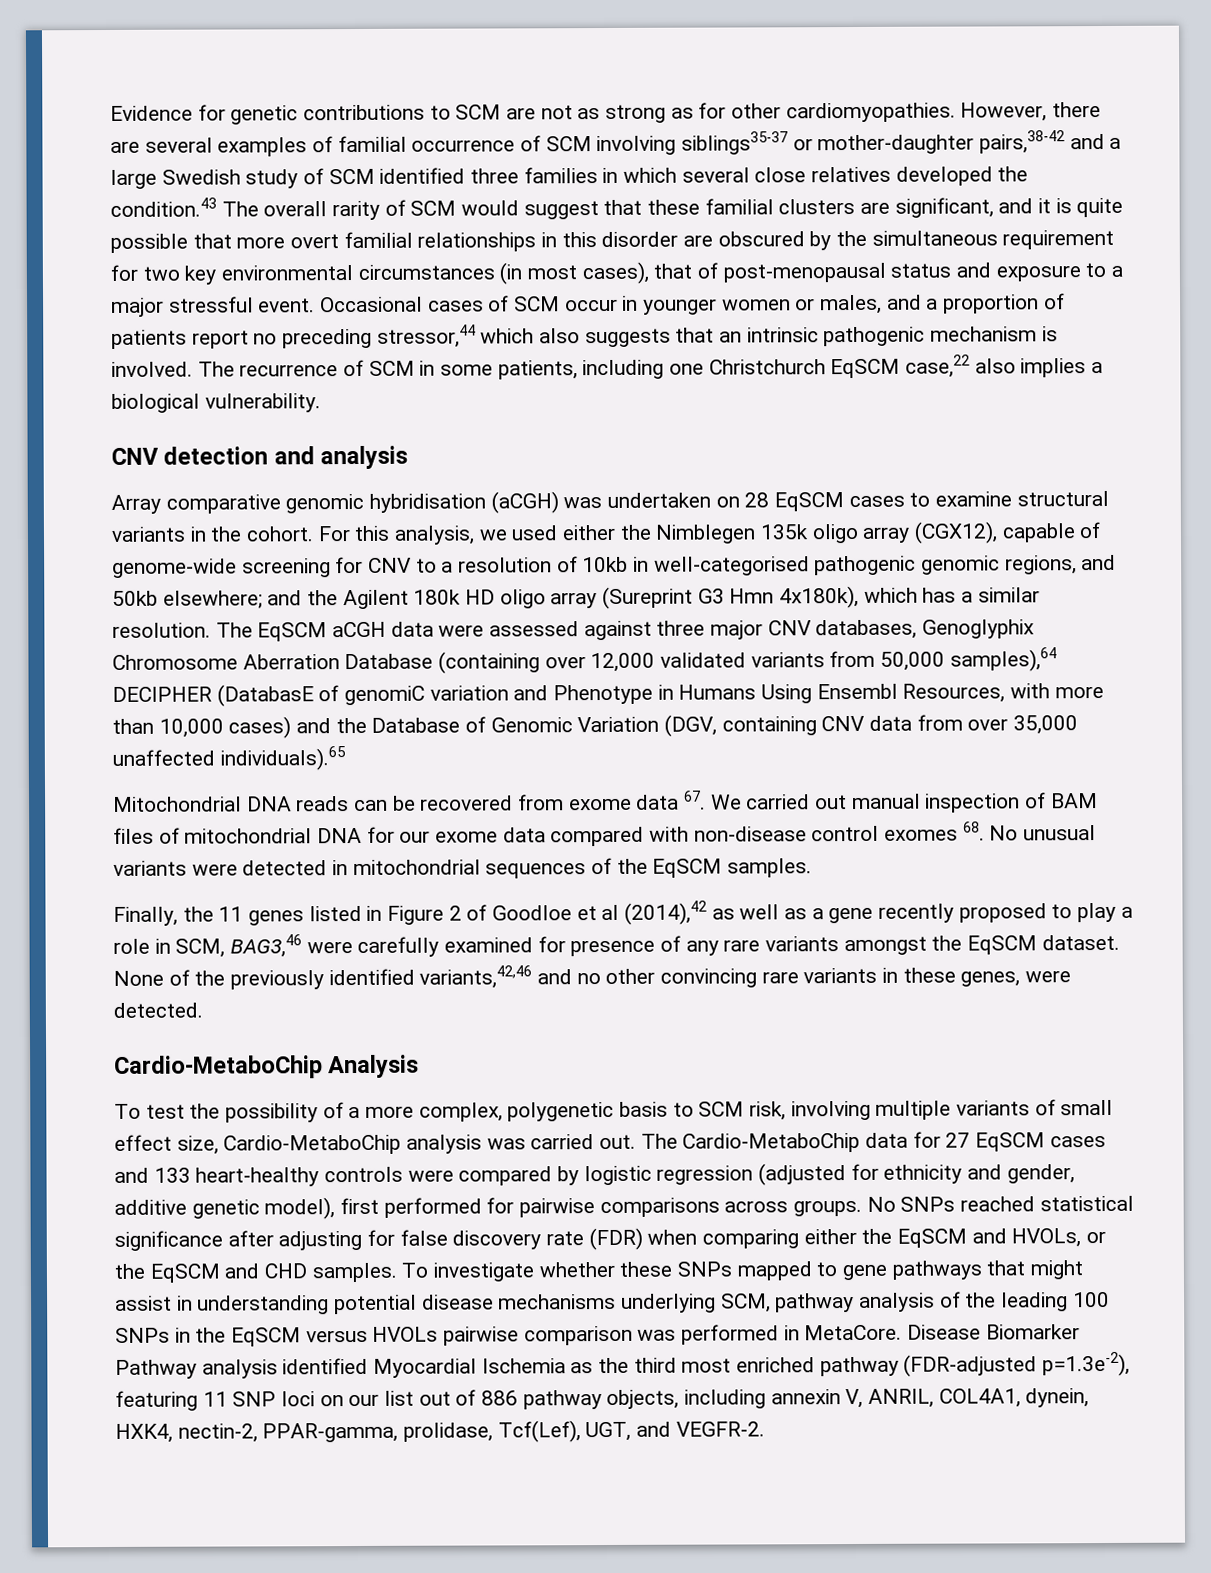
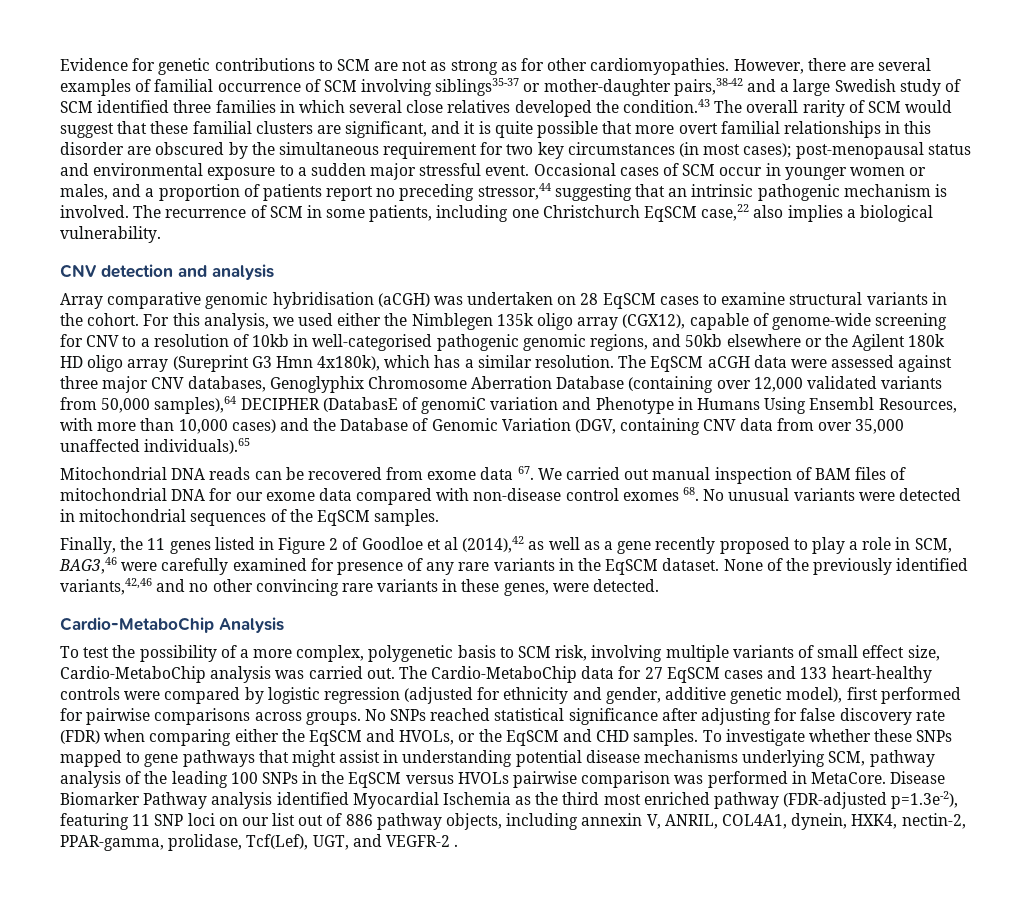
[221,265,354,281] environmental -> (564, 150) none
[581,261,719,285] cases), that of -> [743,143,792,158] cases);
(992, 270) none -> [93,163,204,176] environmental
(1124, 271) none -> [310,163,366,176] sudden
[480,328,671,348] which also suggests -> [554,184,632,201] suggesting
[162,590,303,609] elsewhere; and -> [726,334,822,347] elsewhere or
[843,936,927,956] amongst -> [558,558,574,571] in
[675,1421,765,1437] VEGFR-2. -> [385,835,459,847] VEGFR-2 .

